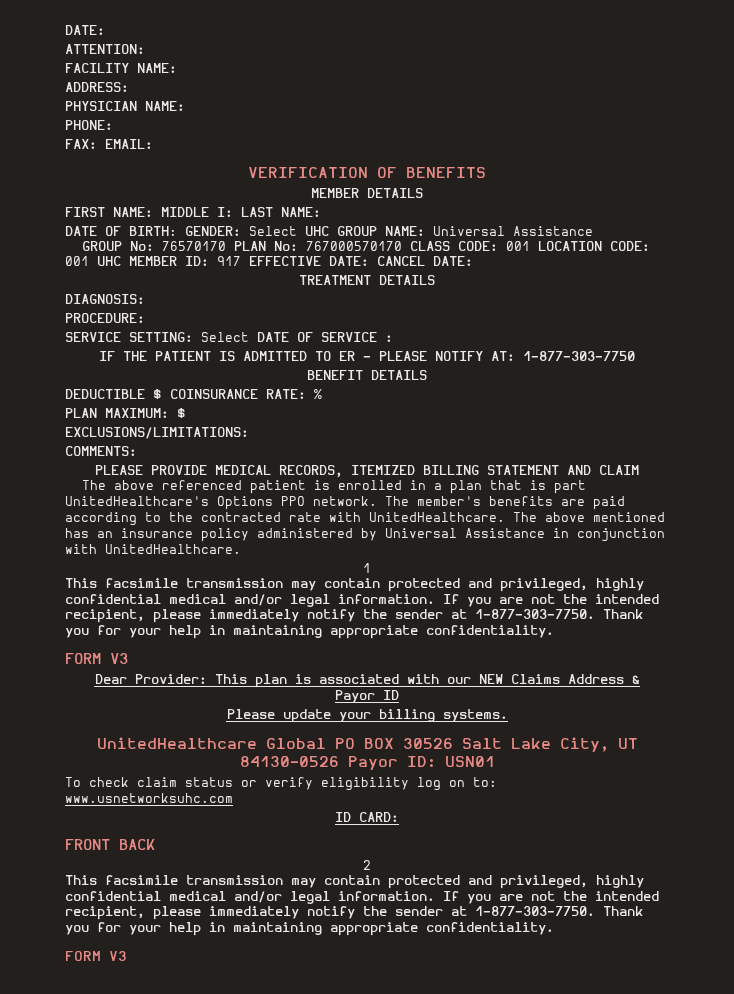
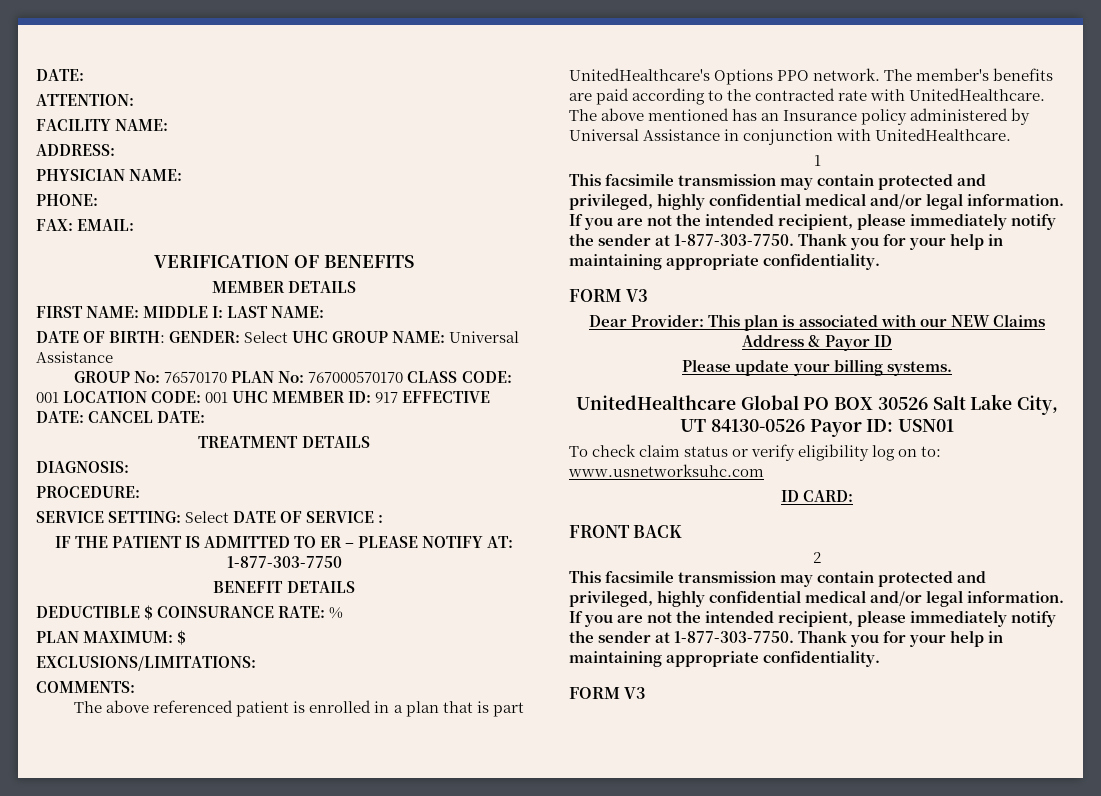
[95,465,639,478] // PLEASE PROVIDE MEDICAL RECORDS, ITEMIZED BILLING STATEMENT AND CLAIM -> (135, 687) none
[121,528,193,538] insurance -> [783,110,858,121] Insurance
(640, 679) // -> (821, 341) none

